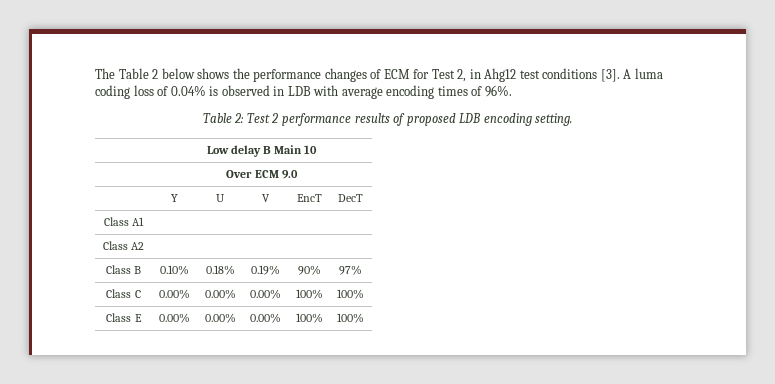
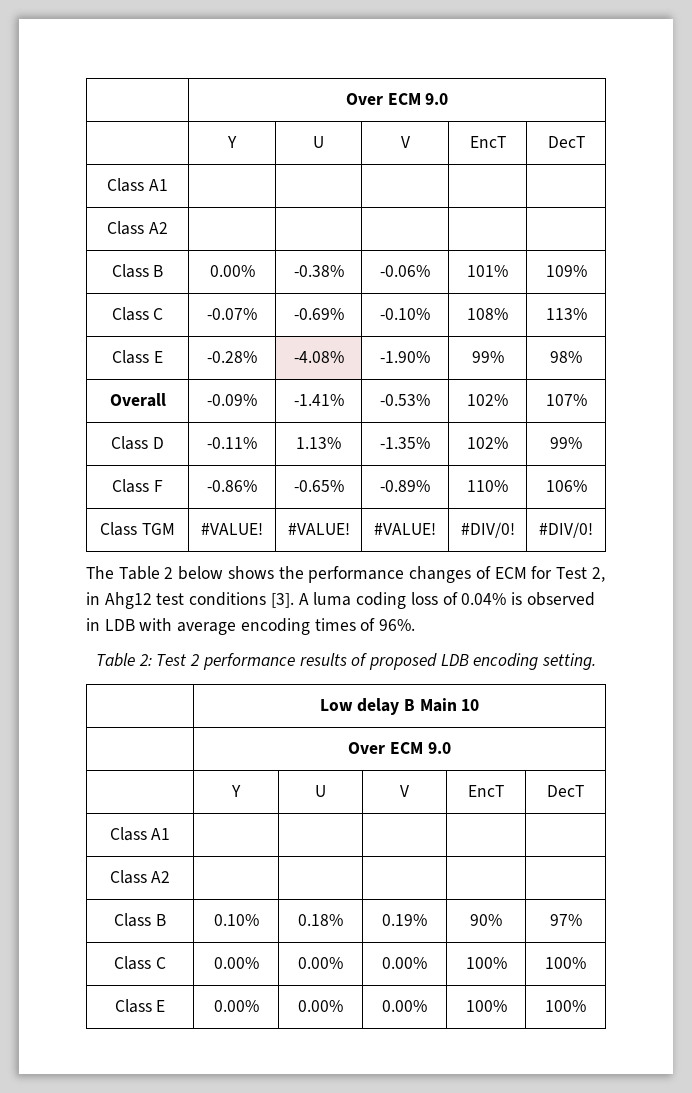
(95, 73) none -> [345,93,449,105] [227,136,237,148] [313,136,324,148] [400,136,410,148] [469,136,506,148] [547,136,585,148] [107,178,168,192] [107,221,168,235] [111,264,164,278] [209,265,255,277] [293,265,344,277] [380,265,430,277] [467,265,508,277] [545,265,587,277] [111,307,164,321] [207,308,257,320] [293,308,344,320] [380,308,430,320] [467,308,508,320] [545,308,587,320] [112,350,163,364] [207,351,257,363] [293,351,344,363] [380,351,430,363] [471,351,504,363] [550,351,582,363] [109,393,166,407] [207,394,257,406] [293,394,344,406] [380,394,430,406] [467,394,508,406] [545,394,587,406] [111,436,164,450] [207,437,257,449] [296,437,341,449] [380,437,430,449] [467,437,508,449] [550,437,582,449] [112,479,163,493] [207,480,257,492] [293,480,344,492] [380,480,430,492] [467,480,508,492] [545,480,587,492] [100,522,175,536] [201,523,263,535] [287,523,350,535] [374,523,436,535] [460,522,515,538] [539,522,593,538] | Over ECM 9.0 // | Y | U | V | EncT | DecT // Class A1 | | | | | // Class A2 | | | | | // Class B | 0.00% | -0.38% | -0.06% | 101% | 109% // Class C | -0.07% | -0.69% | -0.10% | 108% | 113% // Class E | -0.28% | -4.08% | -1.90% | 99% | 98% // Overall | -0.09% | -1.41% | -0.53% | 102% | 107% // Class D | -0.11% | 1.13% | -1.35% | 102% | 99% // Class F | -0.86% | -0.65% | -0.89% | 110% | 106% // Class TGM | #VALUE! | #VALUE! | #VALUE! | #DIV/0! | #DIV/0! //

